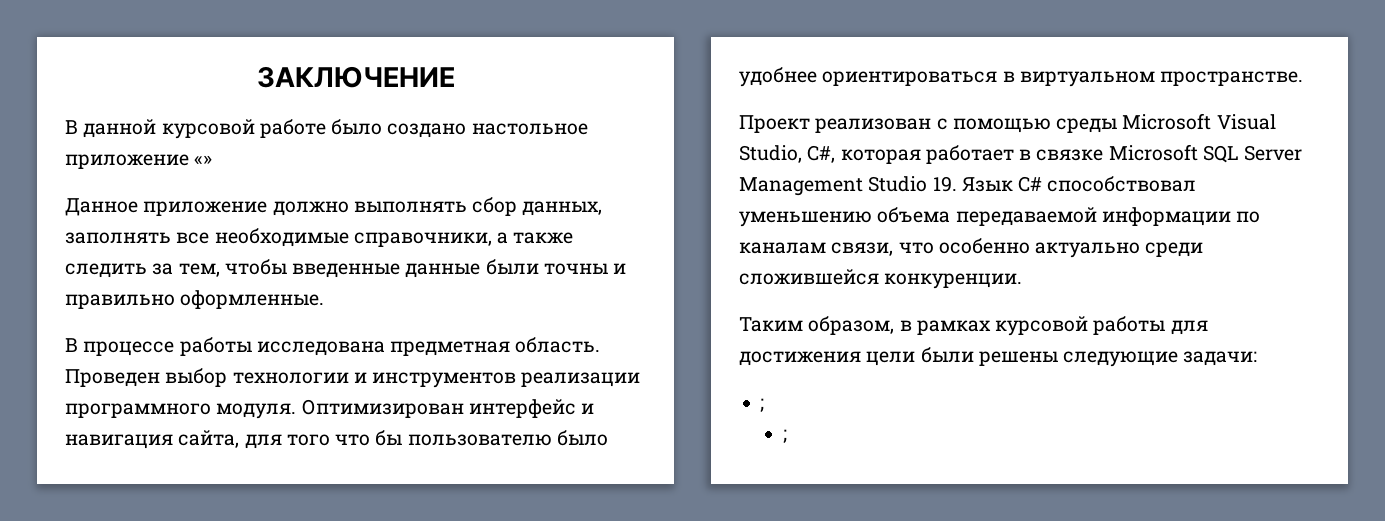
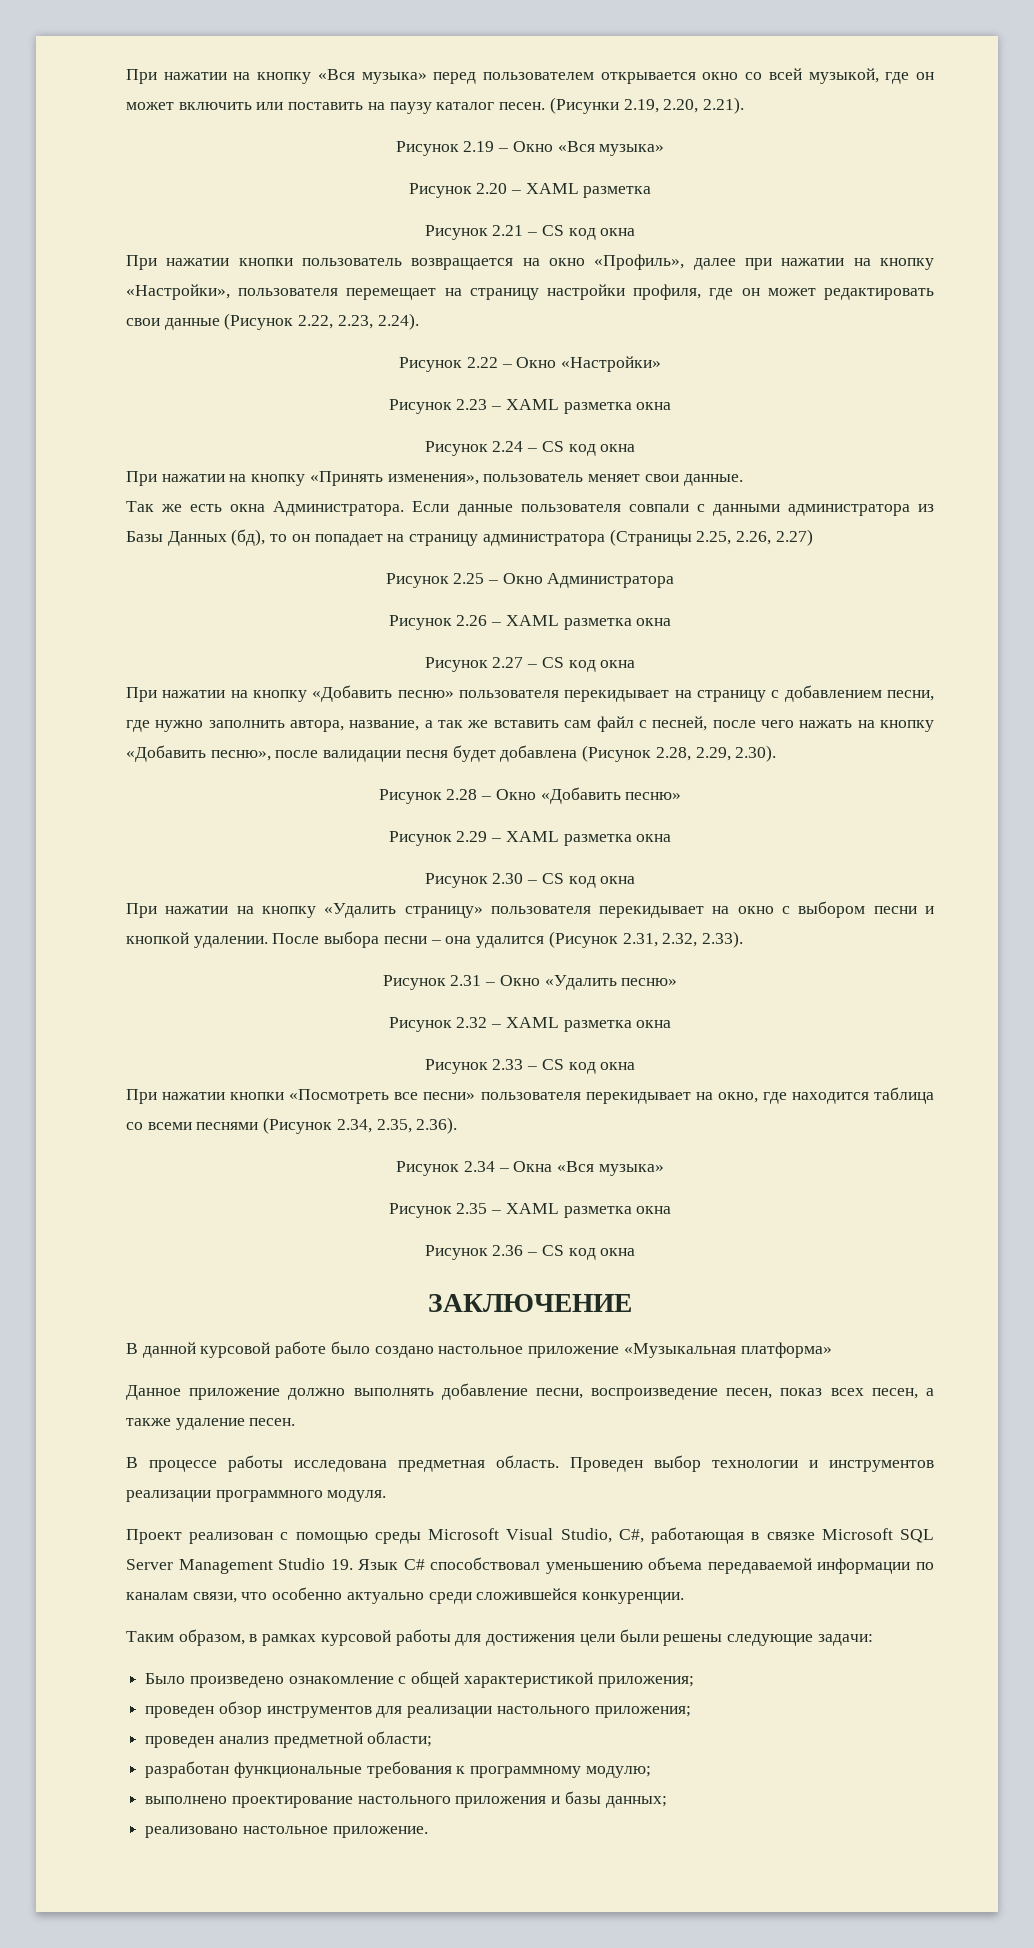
(256, 77) none -> [126,68,934,84] [126,97,744,114] [395,141,665,156] [408,183,652,198] [424,225,636,240] [126,254,935,270] [126,284,935,300] [126,313,419,330] [399,356,661,372] [388,399,672,414] [424,441,636,456] [126,471,743,486] [126,501,935,516] [126,529,813,546] [385,573,675,588] [388,615,672,630] [424,657,636,672] [126,685,935,702] [126,716,935,732] [126,745,777,762] [378,787,682,804] [388,831,672,846] [424,873,636,888] [126,901,934,918] [126,931,743,948] [382,975,678,990] [388,1017,672,1032] [424,1059,636,1074] [126,1087,935,1104] [126,1117,458,1134] [396,1161,664,1176] [388,1203,672,1218] [424,1245,636,1260] При нажатии на кнопку «Вся музыка» перед пользователем открывается окно со всей музыкой, где он может включить или поставить на паузу каталог песен. (Рисунки 2.19, 2.20, 2.21). // Рисунок 2.19 – Окно «Вся музыка» // Рисунок 2.20 – XAML разметка // Рисунок 2.21 – CS код окна // При нажатии кнопки пользователь возвращается на окно «Профиль», далее при нажатии на кнопку «Настройки», пользователя перемещает на страницу настройки профиля, где он может редактировать свои данные (Рисунок 2.22, 2.23, 2.24). // Рисунок 2.22 – Окно «Настройки» // Рисунок 2.23 – XAML разметка окна // Рисунок 2.24 – CS код окна // При нажатии на кнопку «Принять изменения», пользователь меняет свои данные. // Так же есть окна Администратора. Если данные пользователя совпали с данными администратора из Базы Данных (бд), то он попадает на страницу администратора (Страницы 2.25, 2.26, 2.27) // Рисунок 2.25 – Окно Администратора // Рисунок 2.26 – XAML разметка окна // Рисунок 2.27 – CS код окна // При нажатии на кнопку «Добавить песню» пользователя перекидывает на страницу с добавлением песни, где нужно заполнить автора, название, а так же вставить сам файл с песней, после чего нажать на кнопку «Добавить песню», после валидации песня будет добавлена (Рисунок 2.28, 2.29, 2.30). // Рисунок 2.28 – Окно «Добавить песню» // Рисунок 2.29 – XAML разметка окна // Рисунок 2.30 – CS код окна // При нажатии на кнопку «Удалить страницу» пользователя перекидывает на окно с выбором песни и кнопкой удалении. После выбора песни – она удалится (Рисунок 2.31, 2.32, 2.33). // Рисунок 2.31 – Окно «Удалить песню» // Рисунок 2.32 – XAML разметка окна // Рисунок 2.33 – CS код окна // При нажатии кнопки «Посмотреть все песни» пользователя перекидывает на окно, где находится таблица со всеми песнями (Рисунок 2.34, 2.35, 2.36). // Рисунок 2.34 – Окна «Вся музыка» // Рисунок 2.35 – XAML разметка окна // Рисунок 2.36 – CS код окна //
[194,155,213,165] «» -> [623,1342,832,1358] «Музыкальная платформа»
[472,197,603,216] [65,228,574,247] [65,259,627,278] [65,290,325,309] сбор данных, заполнять все необходимые справочники, а также следить за тем, чтобы введенные данные были точны и правильно оформленные. -> [441,1383,934,1400] [126,1418,296,1430] добавление песни, воспроизведение песен, показ всех песен, а также удаление песен.
[301,399,595,418] [65,430,608,449] [739,67,1304,87] Оптимизирован интерфейс и навигация сайта, для того что бы пользователю было удобнее ориентироваться в виртуальном пространстве. -> (387, 1496) none
[840,145,1014,164] которая работает -> [651,1527,745,1544] работающая
[760,398,765,412] [782,429,787,443] ; // ; -> [145,1671,694,1688] [145,1701,691,1718] [145,1731,433,1748] [145,1761,651,1778] [145,1791,667,1808] [145,1826,428,1838] Было произведено ознакомление с общей характеристикой приложения; // проведен обзор инструментов для реализации настольного приложения; // проведен анализ предметной области; // разработан функциональные требования к программному модулю; // выполнено проектирование настольного приложения и базы данных; // реализовано настольное приложение.

